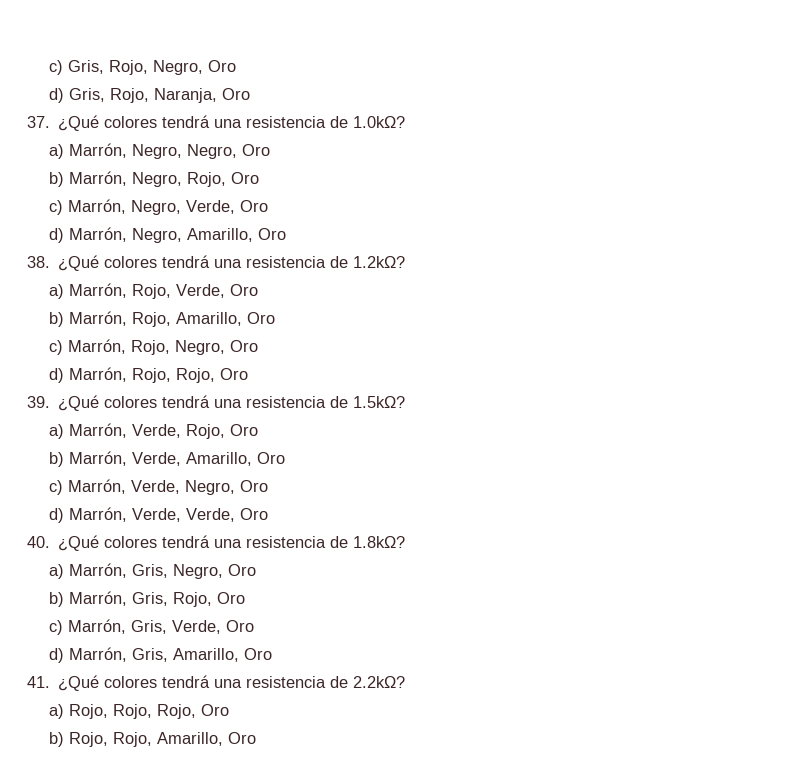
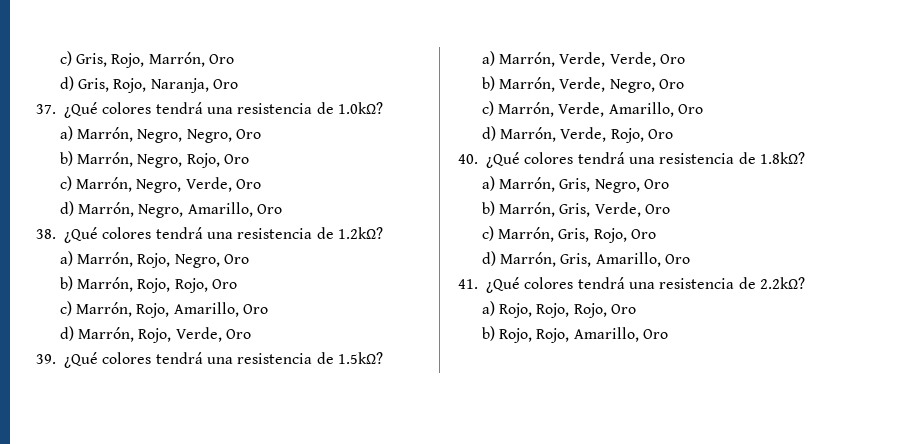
[153,60,204,75] Negro, -> [148,52,205,67] Marrón,
[176,284,226,298] Verde, -> [174,254,220,268] Negro,
[176,312,243,326] Amarillo, -> [174,278,208,293] Rojo,
[175,340,226,355] Negro, -> [173,302,239,317] Amarillo,
[176,368,216,383] Rojo, -> [175,327,222,342] Verde,
[186,424,226,439] Rojo, -> [609,52,656,67] Verde,
[186,452,253,466] Amarillo, -> [609,79,655,93] Negro,
[185,480,236,495] Negro, -> [608,102,674,117] Amarillo,
[186,508,236,522] Verde, -> [610,128,644,143] Rojo,
[173,592,213,607] Rojo, -> [594,202,641,217] Verde,
[172,620,222,634] Verde, -> [593,228,627,243] Rojo,

